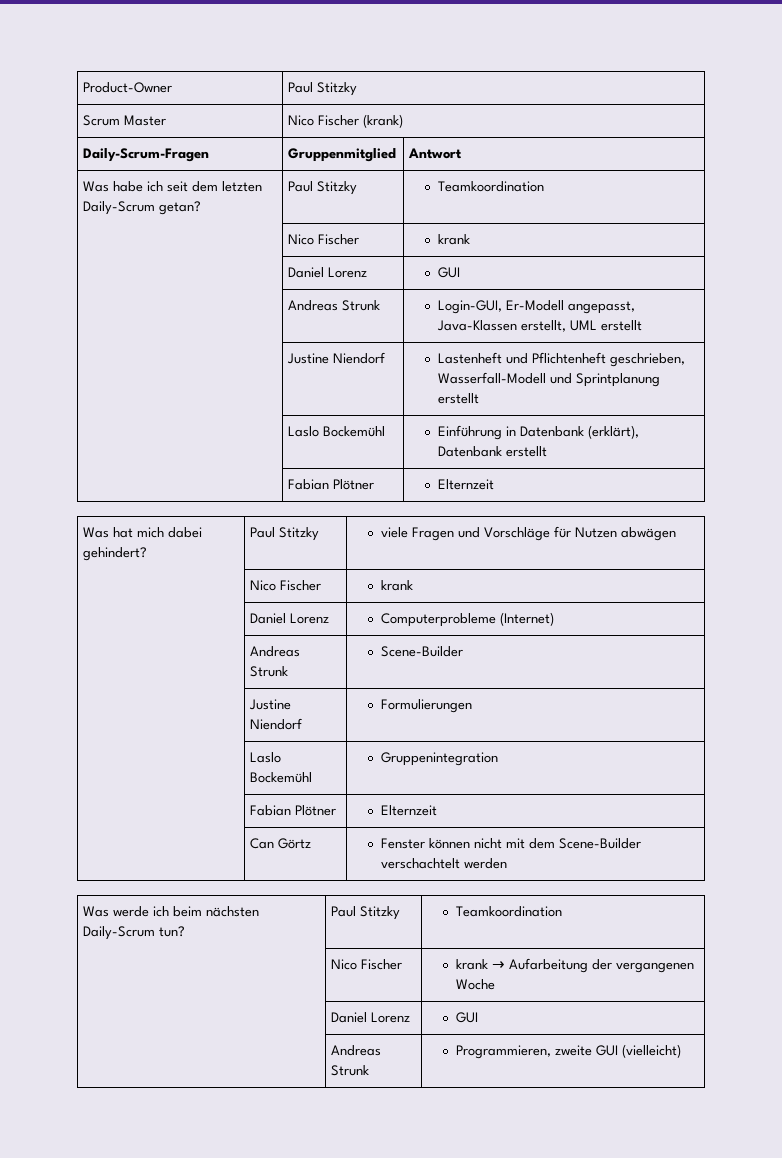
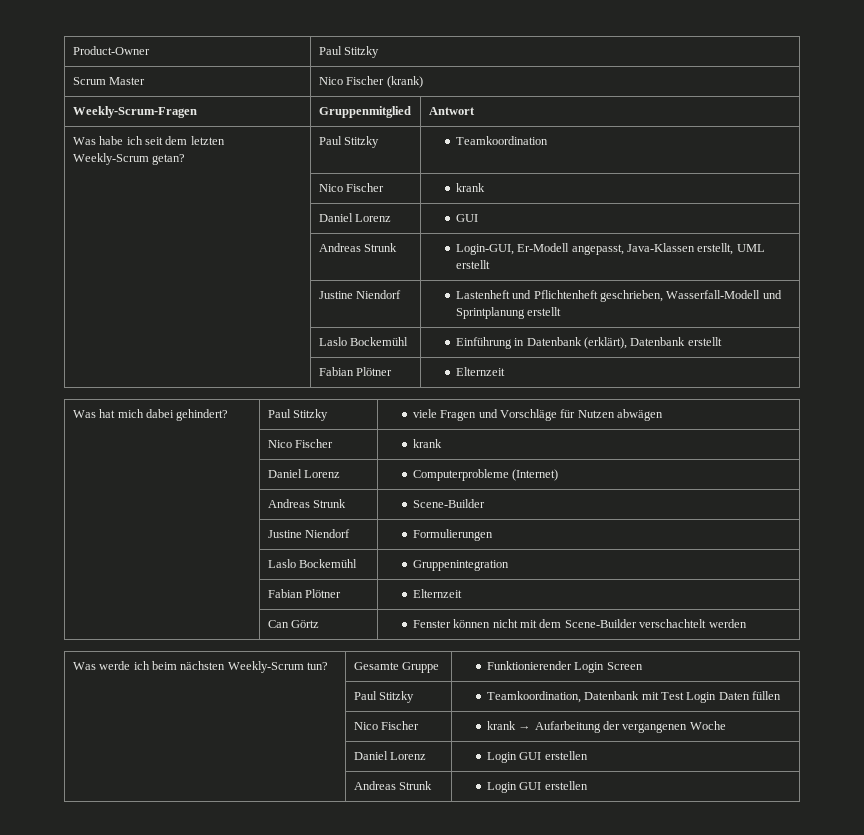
[83,148,210,162] Daily-Scrum-Fragen -> [72,106,197,118] Weekly-Scrum-Fragen
[83,201,156,215] Daily-Scrum -> [72,153,149,165] Weekly-Scrum
[83,926,156,940] Daily-Scrum -> [227,661,304,673] Weekly-Scrum
[331,906,401,920] [455,906,562,917] Paul Stitzky | Teamkoordination -> [353,662,440,673] [486,661,643,673] [353,691,415,703] [486,691,782,703] Gesamte Gruppe | Funktionierender Login Screen // | Paul Stitzky | Teamkoordination, Datenbank mit Test Login Daten füllen
[455,1012,478,1023] [331,1045,382,1056] [331,1065,370,1076] [455,1044,681,1059] GUI // | Andreas Strunk | Programmieren, zweite GUI (vielleicht) -> [486,751,588,763] [353,781,433,790] [486,781,588,793] Login GUI erstellen // | Andreas Strunk | Login GUI erstellen

